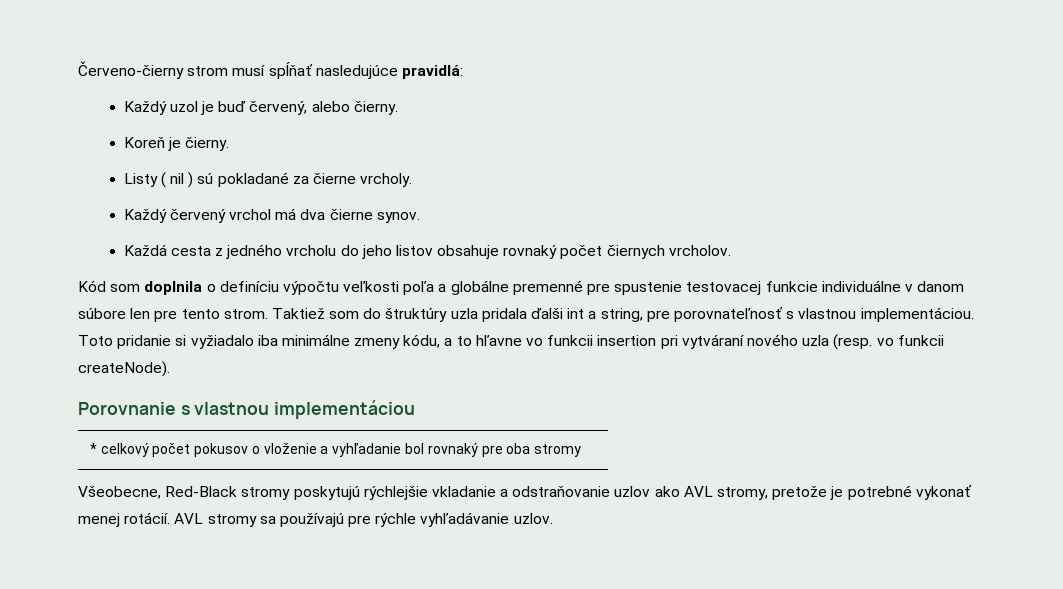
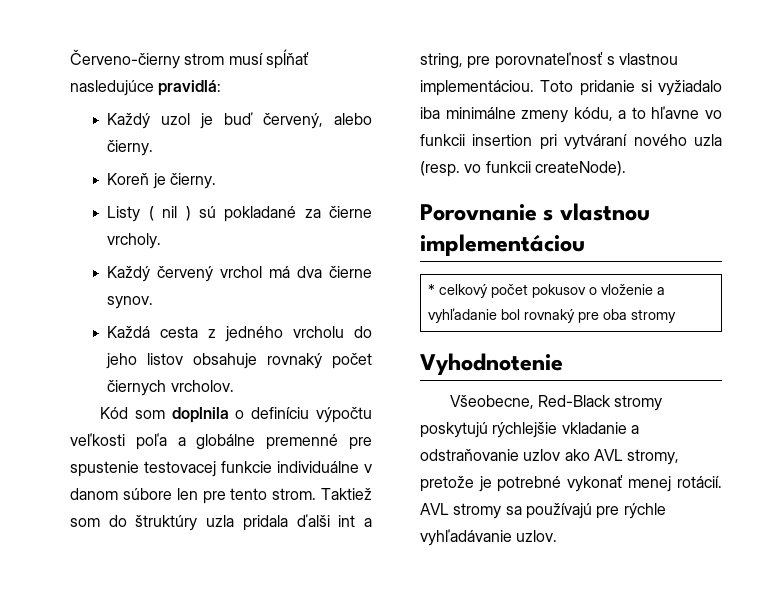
(582, 450) none -> [420,353,563,375] // Vyhodnotenie

